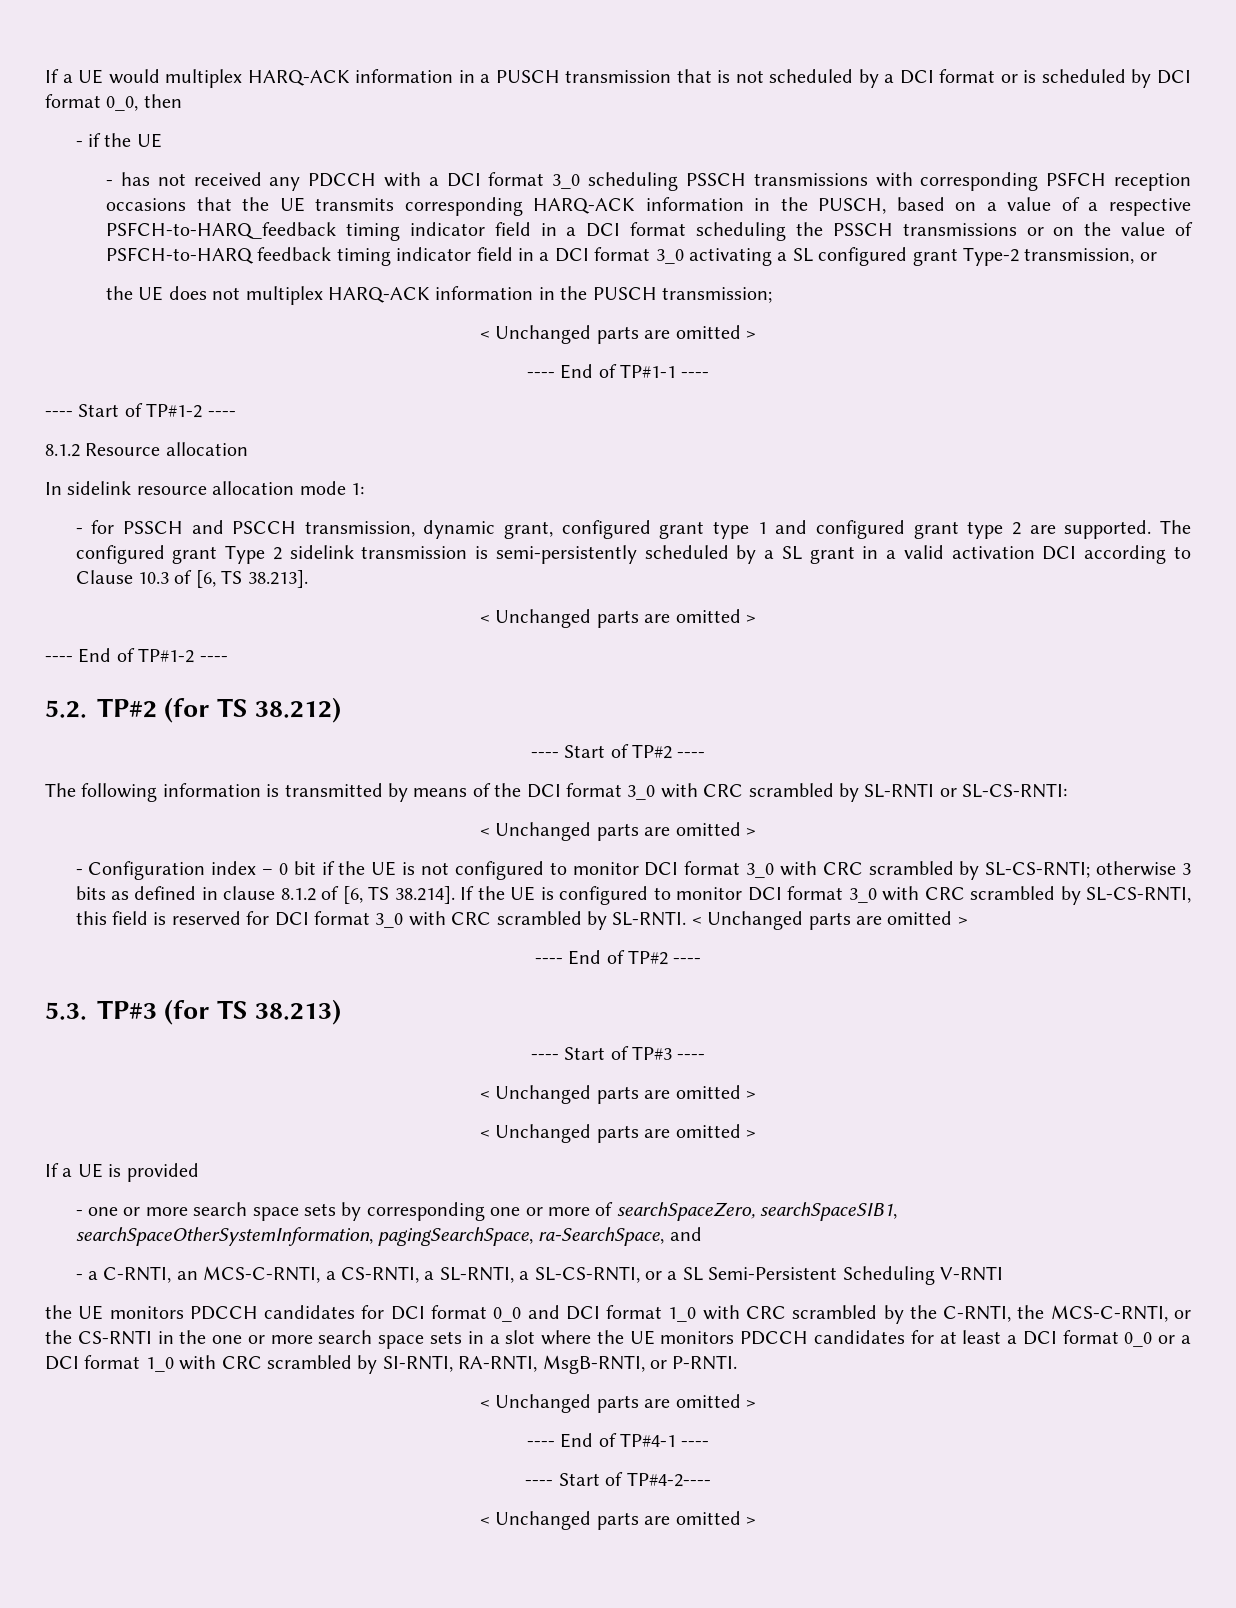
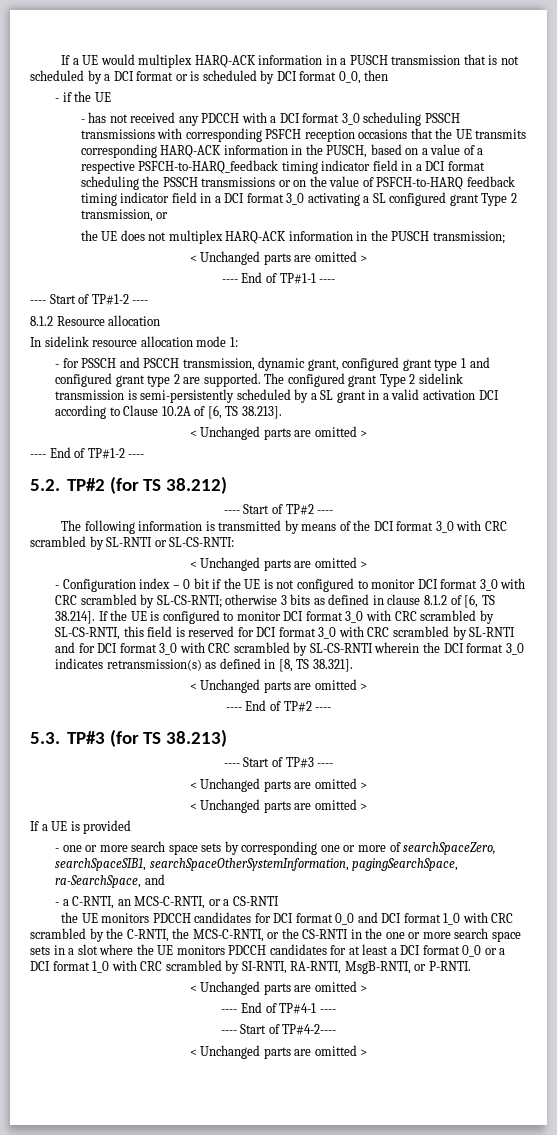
[963,247,1020,266] Type-2 -> [481,193,517,206] Type 2
[137,572,169,584] 10.3 -> [161,406,191,416] 10.2A
[612,911,687,926] SL-RNTI. -> [469,627,516,637] [55,642,524,656] [55,658,353,672] SL-RNTI and for DCI format 3_0 with CRC scrambled by SL-CS-RNTI wherein the DCI format 3_0 indicates retransmission(s) as defined in [8, TS 38.321]. //
[325,1266,1003,1285] a CS-RNTI, a SL-RNTI, a SL-CS-RNTI, or a SL Semi-Persistent Scheduling V-RNTI -> [208,896,279,906] or a CS-RNTI

